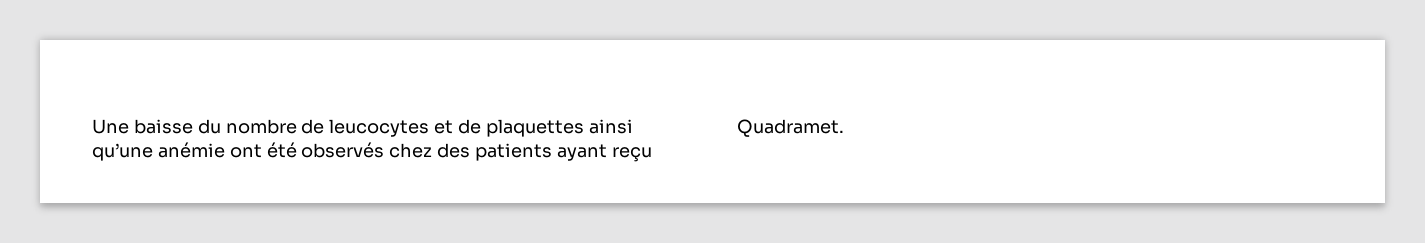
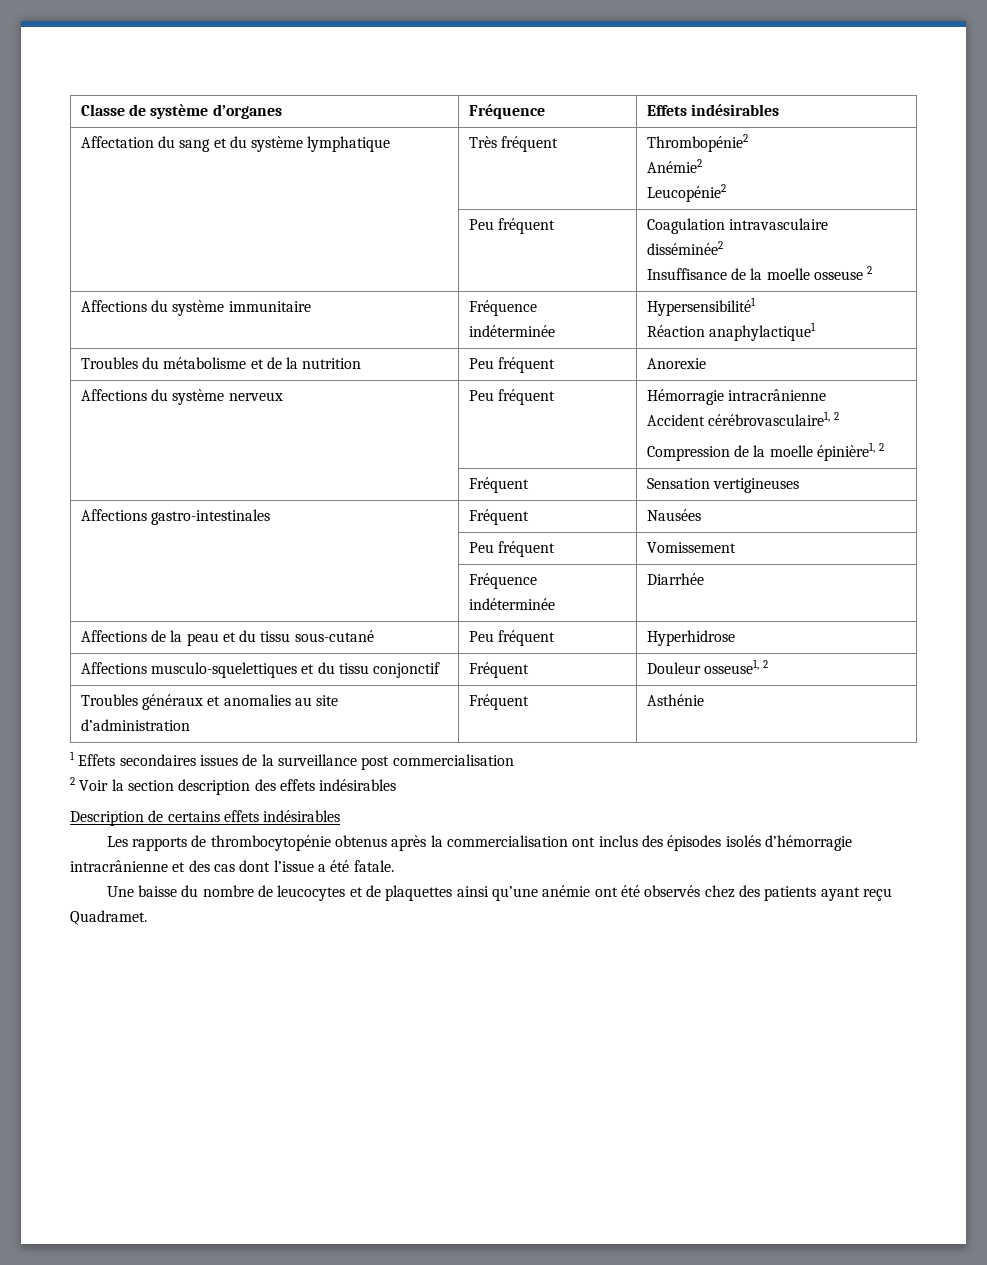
(92, 126) none -> [80,104,282,119] [468,104,545,119] [646,104,779,116] [80,136,391,152] [468,136,558,152] [646,134,748,152] [646,159,702,173] [646,184,726,202] [468,218,555,234] [646,218,828,234] [646,241,723,255] [646,266,873,280] [80,300,311,316] [468,300,537,316] [468,325,555,337] [646,297,756,316] [646,322,816,341] [80,357,362,369] [468,357,555,373] [646,358,706,369] [80,389,283,405] [468,389,555,405] [646,389,826,405] [646,411,840,426] [646,442,885,461] [468,477,529,493] [646,478,799,493] [80,509,270,525] [468,509,529,525] [646,509,701,521] [468,541,555,557] [646,542,736,553] [468,573,537,589] [468,598,555,610] [646,573,704,585] [80,630,374,646] [468,630,555,646] [646,630,735,646] [80,662,441,678] [468,662,529,678] [646,659,769,674] [80,694,339,710] [80,719,190,731] [468,694,529,710] [646,694,704,706] [70,751,514,770] [70,777,397,795] [70,810,341,826] [106,835,853,851] [70,860,394,872] Classe de système d’organes | Fréquence | Effets indésirables // Affectation du sang et du système lymphatique | Très fréquent | Thrombopénie2 // Anémie2 // Leucopénie2 // | Peu fréquent | Coagulation intravasculaire disséminée2 // Insuffisance de la moelle osseuse 2 // Affections du système immunitaire | Fréquence indéterminée | Hypersensibilité1 // Réaction anaphylactique1 // Troubles du métabolisme et de la nutrition | Peu fréquent | Anorexie // Affections du système nerveux | Peu fréquent | Hémorragie intracrânienne // Accident cérébrovasculaire1, 2 // Compression de la moelle épinière1, 2 // | Fréquent | Sensation vertigineuses // Affections gastro-intestinales | Fréquent | Nausées // | Peu fréquent | Vomissement // | Fréquence indéterminée | Diarrhée // Affections de la peau et du tissu sous-cutané | Peu fréquent | Hyperhidrose // Affections musculo-squelettiques et du tissu conjonctif | Fréquent | Douleur osseuse1, 2 // Troubles généraux et anomalies au site d’administration | Fréquent | Asthénie // 1 Effets secondaires issues de la surveillance post commercialisation // 2 Voir la section description des effets indésirables // Description de certains effets indésirables // Les rapports de thrombocytopénie obtenus après la commercialisation ont inclus des épisodes isolés d’hémorragie intracrânienne et des cas dont l’issue a été fatale. //

